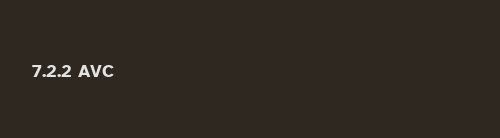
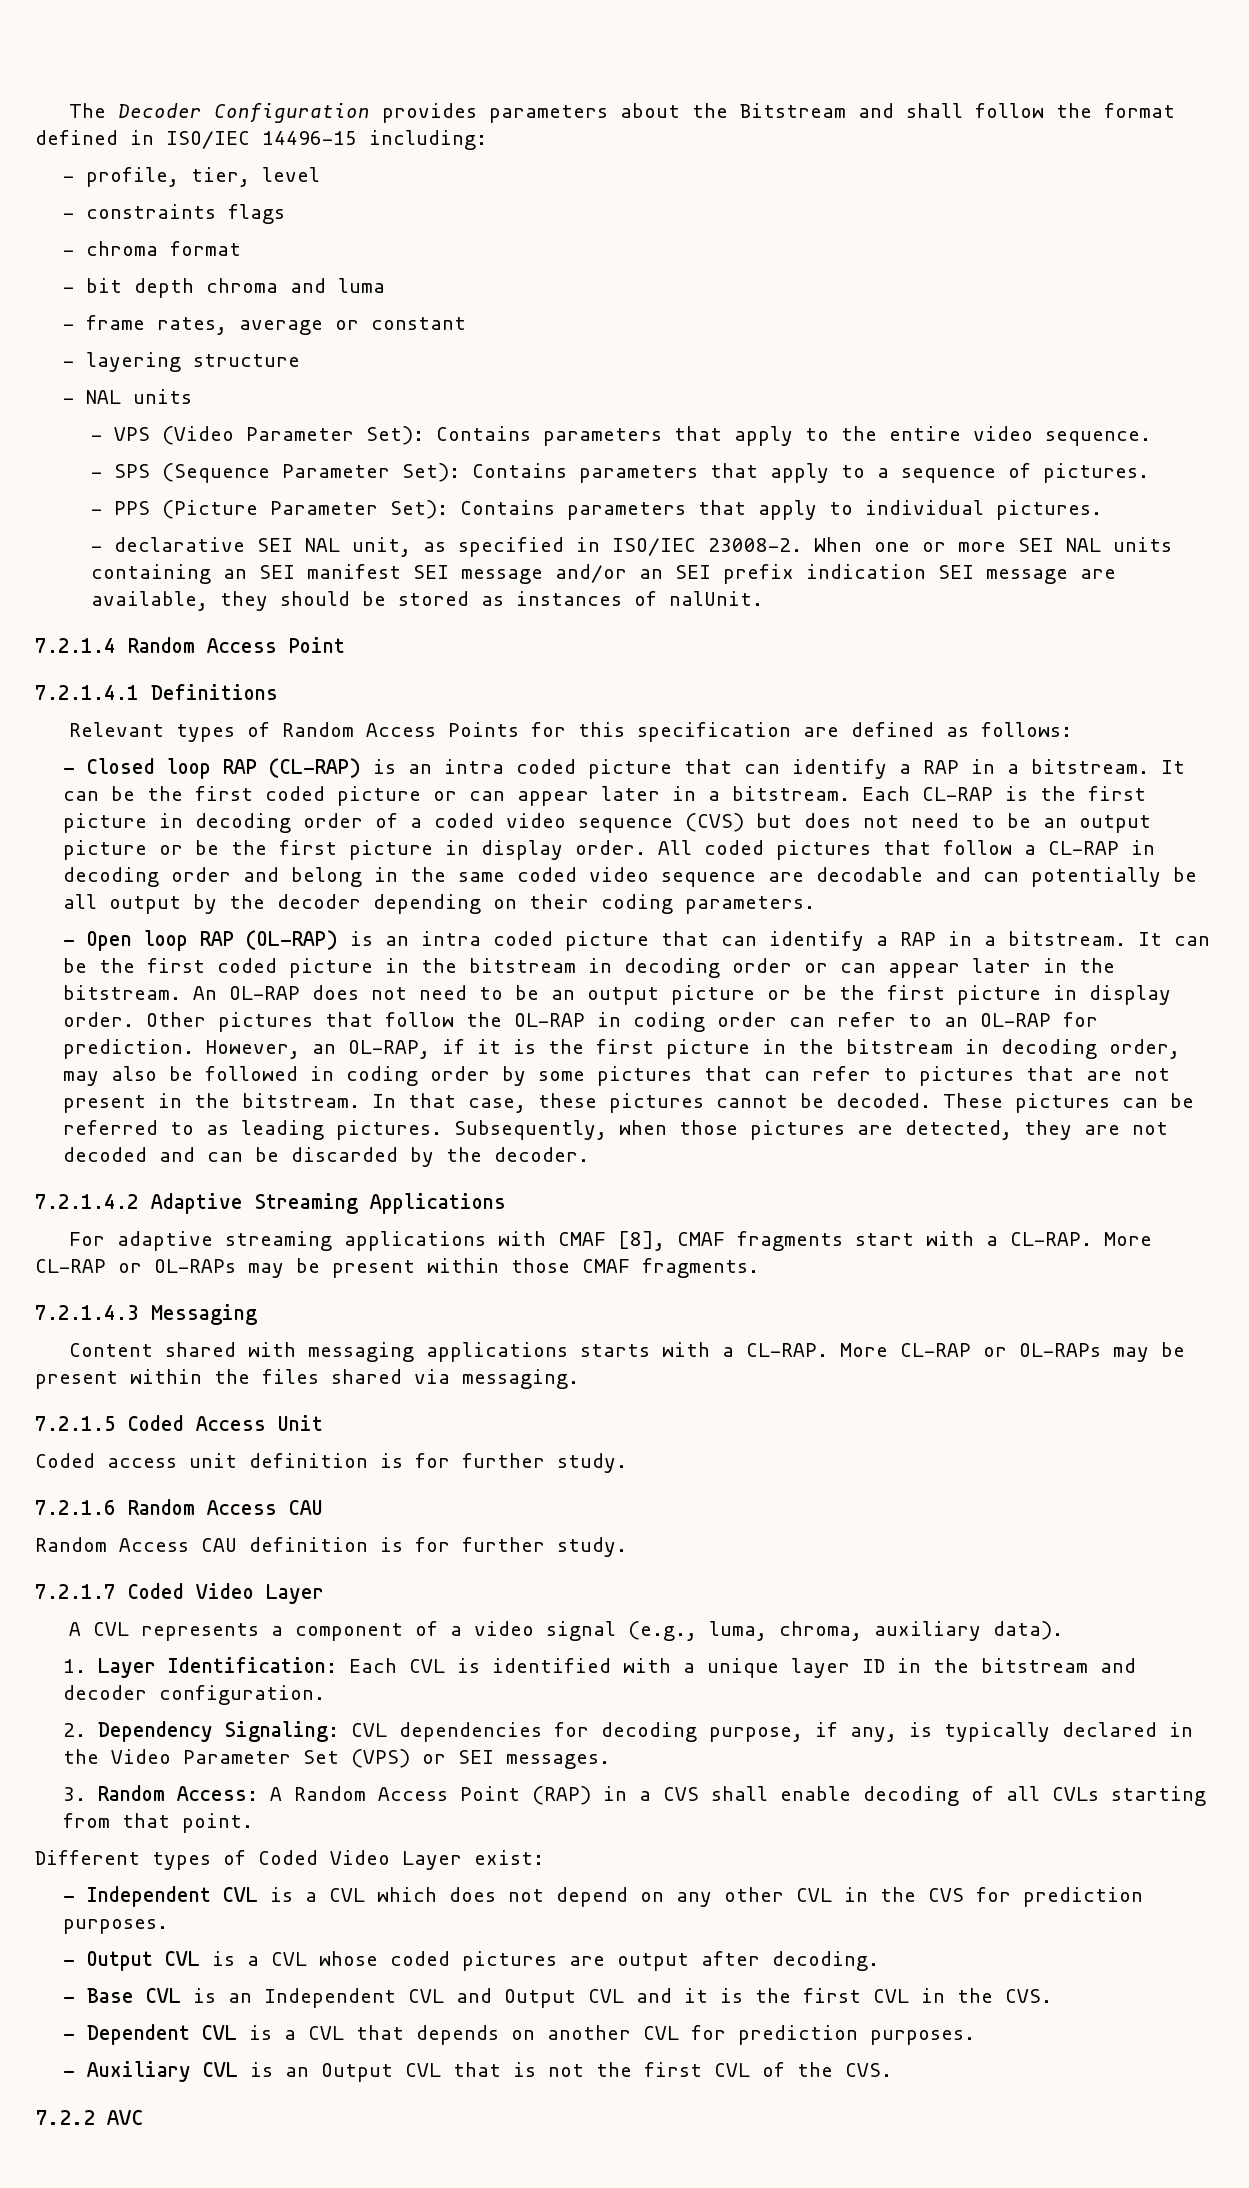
(32, 71) none -> [68,103,1175,123] [35,130,487,150] [63,167,321,187] [63,204,286,224] [63,241,242,256] [63,278,386,298] [63,315,467,335] [63,352,301,372] [63,389,193,404] [91,426,1152,446] [91,463,1150,483] [91,500,1103,520] [91,537,1173,557] [91,564,1117,584] [91,591,764,611] [35,637,345,653] [35,684,278,700] [68,722,1072,742] [63,758,1186,779] [63,786,1147,806] [63,813,1152,833] [63,840,1156,860] [63,867,1198,887] [63,894,816,914] [63,930,1211,951] [63,958,1116,978] [63,985,1172,1005] [63,1012,1099,1032] [63,1039,1181,1059] [63,1066,1171,1086] [63,1093,1195,1113] [63,1120,1169,1140] [63,1147,590,1167] [35,1193,506,1214] [68,1231,1152,1251] [35,1258,759,1278] [35,1304,257,1325] [68,1342,1185,1362] [35,1369,579,1389] [35,1415,323,1431] [35,1453,627,1473] [35,1499,323,1515] [35,1537,627,1557] [35,1583,324,1604] [68,1621,1063,1641] [63,1657,1137,1678] [63,1685,326,1705] [63,1721,1194,1742] [63,1749,611,1769] [63,1785,1207,1806] [63,1813,254,1833] [35,1850,544,1870] [63,1886,1144,1907] [63,1919,169,1934] [63,1951,880,1971] [63,1988,1053,2008] [63,2024,976,2045] [63,2061,893,2082] The Decoder Configuration provides parameters about the Bitstream and shall follow the format defined in ISO/IEC 14496-15 including: // - profile, tier, level // - constraints flags // - chroma format // - bit depth chroma and luma // - frame rates, average or constant // - layering structure // - NAL units // - VPS (Video Parameter Set): Contains parameters that apply to the entire video sequence. // - SPS (Sequence Parameter Set): Contains parameters that apply to a sequence of pictures. // - PPS (Picture Parameter Set): Contains parameters that apply to individual pictures. // - declarative SEI NAL unit, as specified in ISO/IEC 23008-2. When one or more SEI NAL units containing an SEI manifest SEI message and/or an SEI prefix indication SEI message are available, they should be stored as instances of nalUnit. // 7.2.1.4 Random Access Point // 7.2.1.4.1 Definitions // Relevant types of Random Access Points for this specification are defined as follows: // - Closed loop RAP (CL-RAP) is an intra coded picture that can identify a RAP in a bitstream. It can be the first coded picture or can appear later in a bitstream. Each CL-RAP is the first picture in decoding order of a coded video sequence (CVS) but does not need to be an output picture or be the first picture in display order. All coded pictures that follow a CL-RAP in decoding order and belong in the same coded video sequence are decodable and can potentially be all output by the decoder depending on their coding parameters. // - Open loop RAP (OL-RAP) is an intra coded picture that can identify a RAP in a bitstream. It can be the first coded picture in the bitstream in decoding order or can appear later in the bitstream. An OL-RAP does not need to be an output picture or be the first picture in display order. Other pictures that follow the OL-RAP in coding order can refer to an OL-RAP for prediction. However, an OL-RAP, if it is the first picture in the bitstream in decoding order, may also be followed in coding order by some pictures that can refer to pictures that are not present in the bitstream. In that case, these pictures cannot be decoded. These pictures can be referred to as leading pictures. Subsequently, when those pictures are detected, they are not decoded and can be discarded by the decoder. // 7.2.1.4.2 Adaptive Streaming Applications // For adaptive streaming applications with CMAF [8], CMAF fragments start with a CL-RAP. More CL-RAP or OL-RAPs may be present within those CMAF fragments. // 7.2.1.4.3 Messaging // Content shared with messaging applications starts with a CL-RAP. More CL-RAP or OL-RAPs may be present within the files shared via messaging. // 7.2.1.5 Coded Access Unit // Coded access unit definition is for further study. // 7.2.1.6 Random Access CAU // Random Access CAU definition is for further study. // 7.2.1.7 Coded Video Layer // A CVL represents a component of a video signal (e.g., luma, chroma, auxiliary data). // 1. Layer Identification: Each CVL is identified with a unique layer ID in the bitstream and decoder configuration. // 2. Dependency Signaling: CVL dependencies for decoding purpose, if any, is typically declared in the Video Parameter Set (VPS) or SEI messages. // 3. Random Access: A Random Access Point (RAP) in a CVS shall enable decoding of all CVLs starting from that point. // Different types of Coded Video Layer exist: // - Independent CVL is a CVL which does not depend on any other CVL in the CVS for prediction purposes. // - Output CVL is a CVL whose coded pictures are output after decoding. // - Base CVL is an Independent CVL and Output CVL and it is the first CVL in the CVS. // - Dependent CVL is a CVL that depends on another CVL for prediction purposes. // - Auxiliary CVL is an Output CVL that is not the first CVL of the CVS. //

